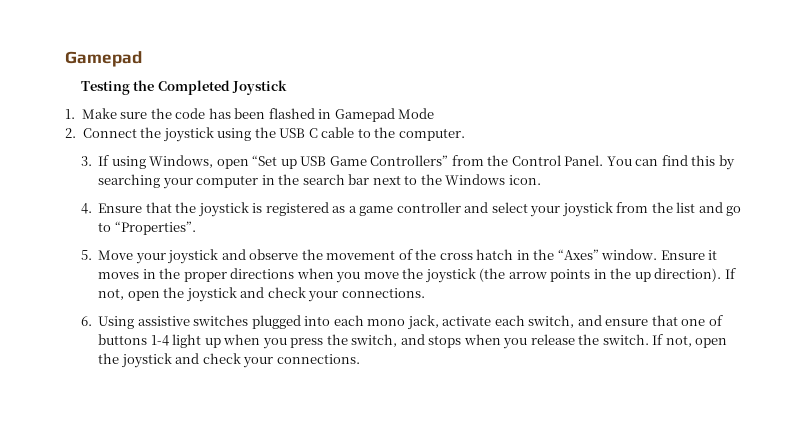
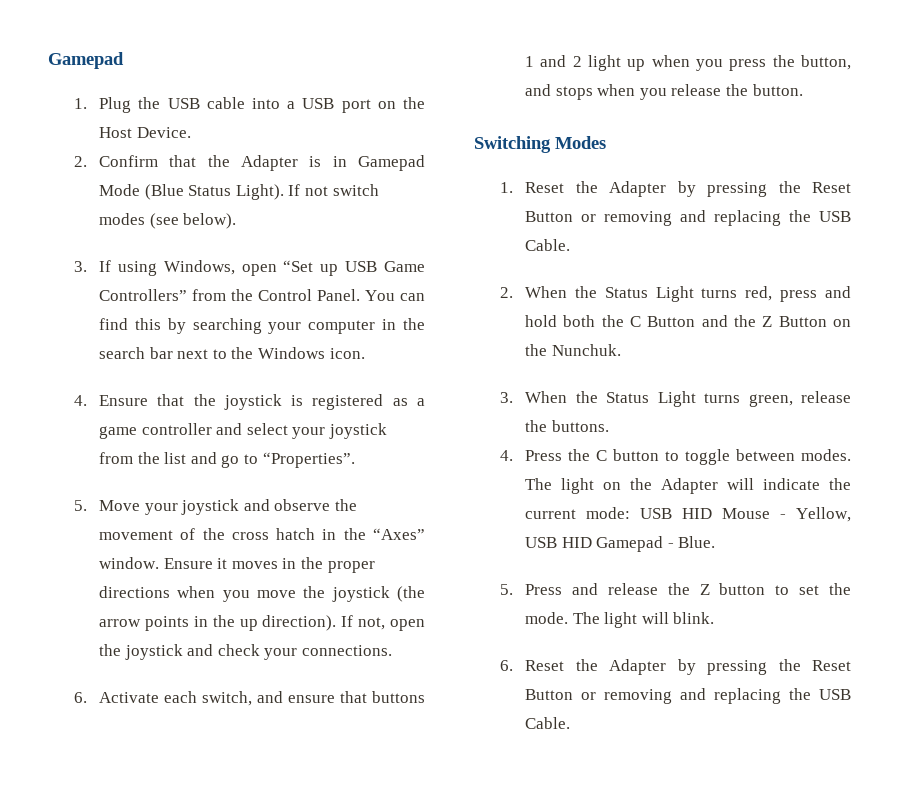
[80,80,288,95] [65,108,435,122] [65,127,465,142] Testing the Completed Joystick // 1. Make sure the code has been flashed in Gamepad Mode // 2. Connect the joystick using the USB C cable to the computer. -> [73,97,425,113] [99,127,191,138] [73,155,425,171] [99,184,379,200] [99,213,237,229] 1. Plug the USB cable into a USB port on the Host Device. // 2. Confirm that the Adapter is in Gamepad Mode (Blue Status Light). If not switch modes (see below).
[98,315,492,330] Using assistive switches plugged into each mono jack, activate -> [99,692,160,703] Activate
[681,315,723,326] [98,334,169,346] one of buttons 1-4 -> [371,691,425,703] [525,55,582,67] buttons 1 and 2
[351,334,398,347] switch, -> [801,55,851,70] button,
[602,334,728,348] [98,353,360,368] switch. If not, open the joystick and check your connections. -> [752,84,803,96] [474,136,606,153] [499,181,851,197] [525,210,851,226] [525,239,571,251] [499,286,851,302] [525,315,851,327] [525,344,621,356] [499,391,851,407] [525,420,609,432] [499,449,851,465] [525,478,851,494] [525,507,851,522] [525,536,716,552] [499,583,851,595] [525,612,715,628] [499,659,851,675] [525,688,851,704] [525,717,571,729] button. // Switching Modes // 1. Reset the Adapter by pressing the Reset Button or removing and replacing the USB Cable. // 2. When the Status Light turns red, press and hold both the C Button and the Z Button on the Nunchuk. // 3. When the Status Light turns green, release the buttons. // 4. Press the C button to toggle between modes. The light on the Adapter will indicate the current mode: USB HID Mouse - Yellow, USB HID Gamepad - Blue. // 5. Press and release the Z button to set the mode. The light will blink. // 6. Reset the Adapter by pressing the Reset Button or removing and replacing the USB Cable.

